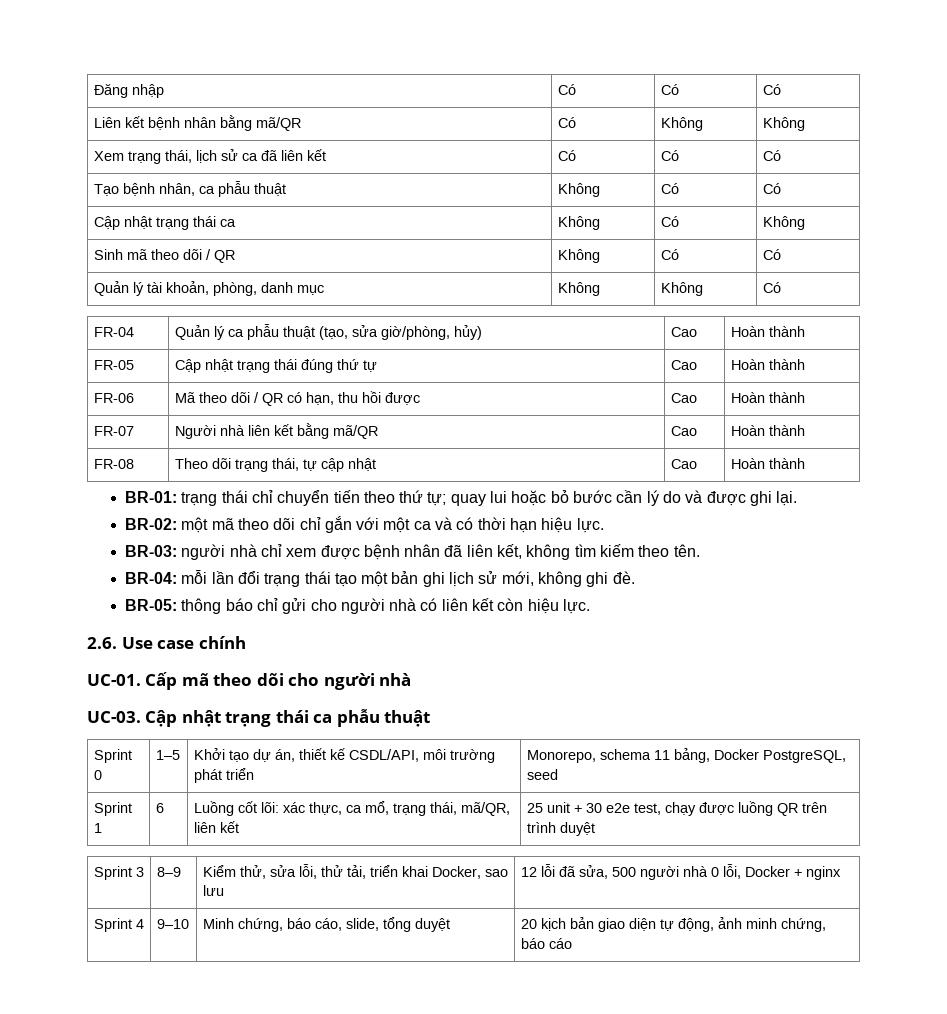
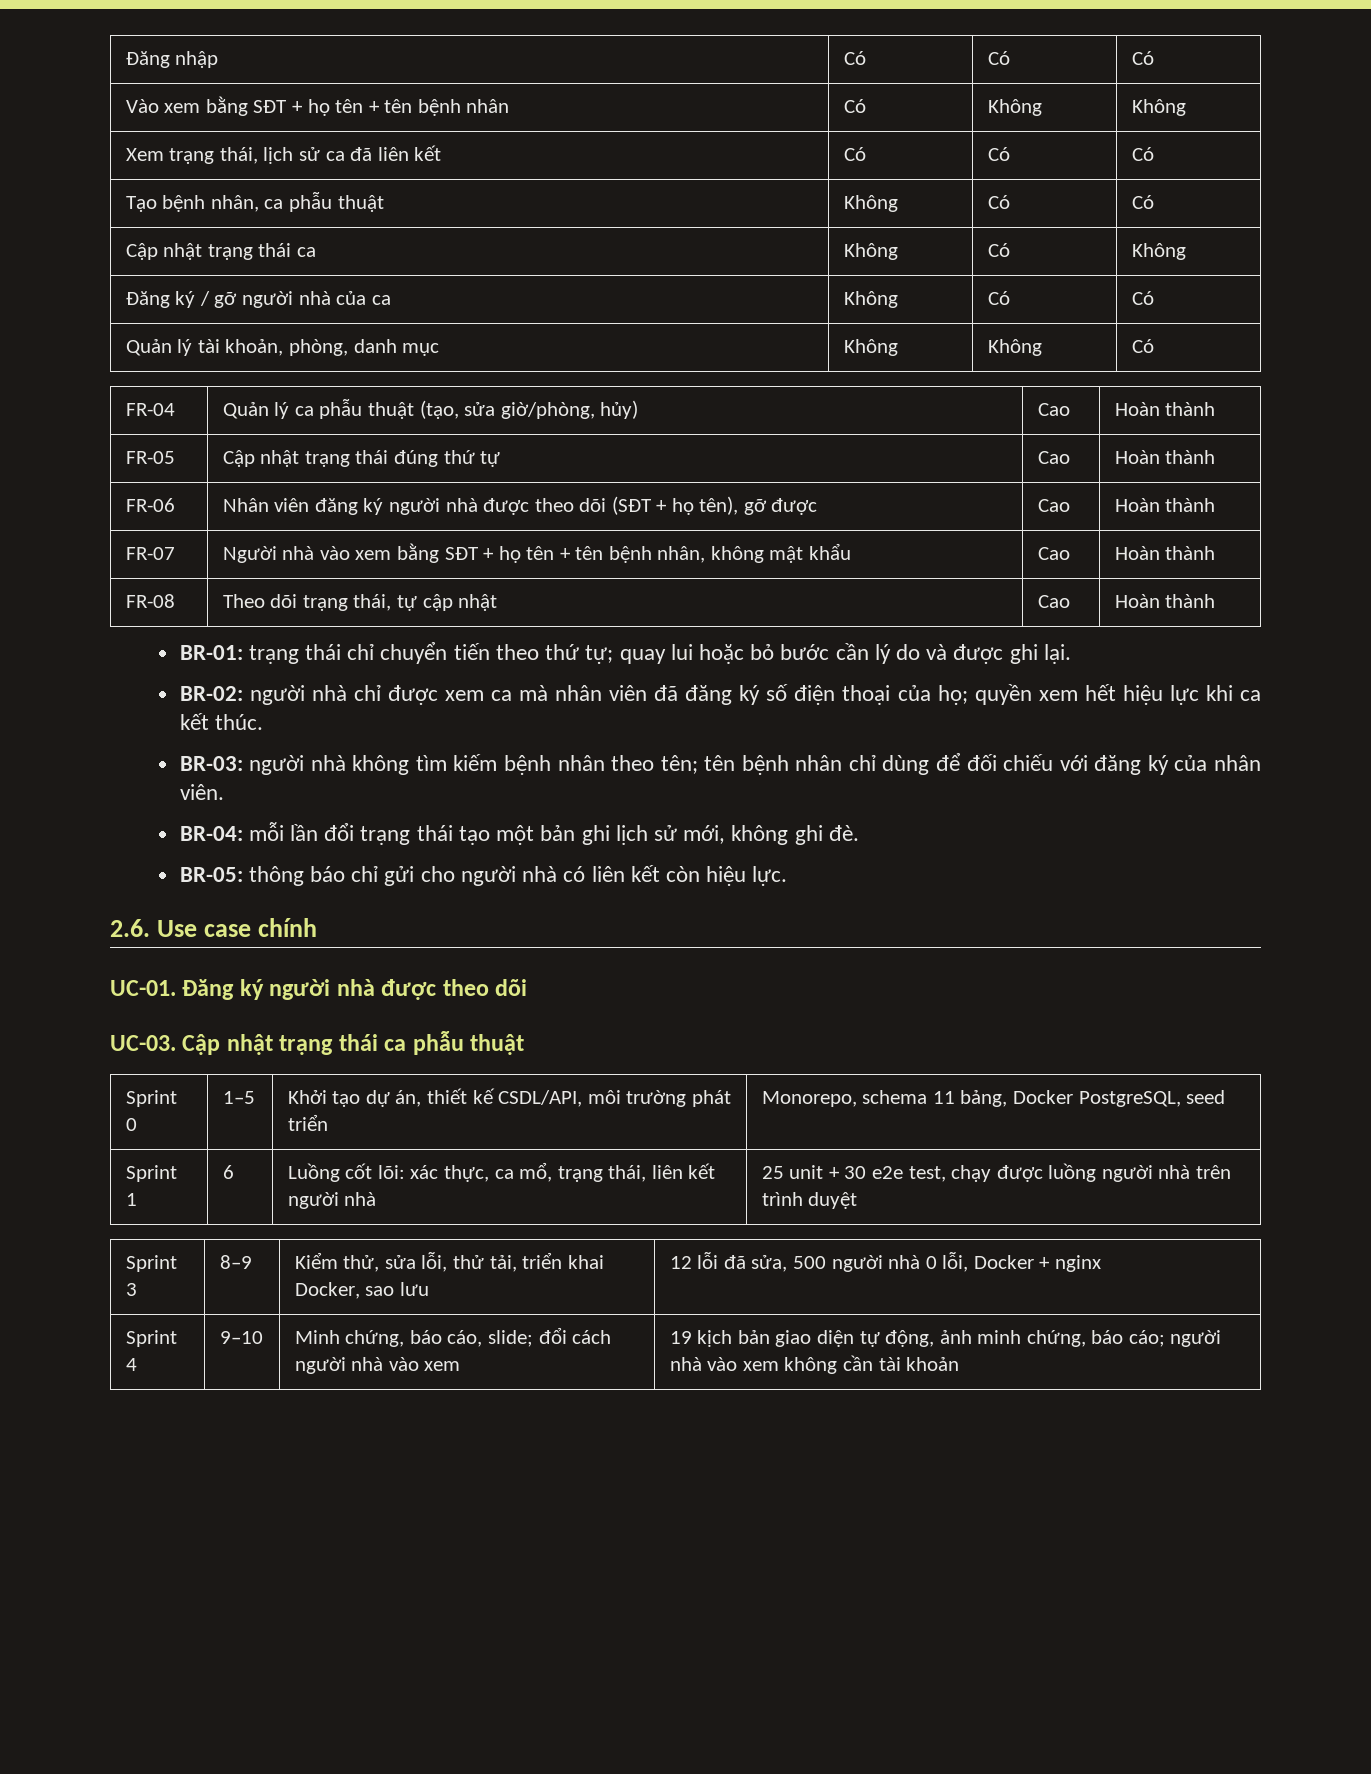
[93,115,301,131] Liên kết bệnh nhân bằng mã/QR -> [125,96,510,116] Vào xem bằng SĐT + họ tên + tên bệnh nhân
[93,249,235,263] Sinh mã theo dõi / QR -> [125,291,391,308] Đăng ký / gỡ người nhà của ca
[174,391,381,406] Mã theo dõi / QR có hạn, thu hồi -> [222,496,767,515] Nhân viên đăng ký người nhà được theo dõi (SĐT + họ tên), gỡ
[247,423,378,439] liên kết bằng mã/QR -> [319,543,851,563] vào xem bằng SĐT + họ tên + tên bệnh nhân, không mật khẩu
[181,516,604,533] [124,544,700,560] một mã theo dõi chỉ gắn với một ca và có thời hạn hiệu lực. // BR-03: người nhà chỉ xem được bệnh nhân đã liên kết, không tìm kiếm theo tên. -> [249,684,1261,705] [179,713,263,730] [179,753,1261,775] [179,784,224,800] người nhà chỉ được xem ca mà nhân viên đã đăng ký số điện thoại của họ; quyền xem hết hiệu lực khi ca kết thúc. // BR-03: người nhà không tìm kiếm bệnh nhân theo tên; tên bệnh nhân chỉ dùng để đối chiếu với đăng ký của nhân viên.
[145,672,412,690] Cấp mã theo dõi cho người nhà -> [182,979,528,1000] Đăng ký người nhà được theo dõi
[460,802,510,816] [193,821,239,833] mã/QR, liên kết -> [651,1163,716,1179] [287,1192,377,1209] liên kết người nhà
[776,803,798,816] QR -> [1101,1165,1191,1182] người nhà
[345,917,450,932] [520,919,537,929] slide, tổng duyệt | 20 -> [487,1327,612,1347] [294,1357,461,1374] [669,1331,692,1344] slide; đổi cách người nhà vào xem | 19
[548,938,572,949] cáo -> [1128,1330,1222,1347] [669,1355,960,1374] cáo; người nhà vào xem không cần tài khoản

